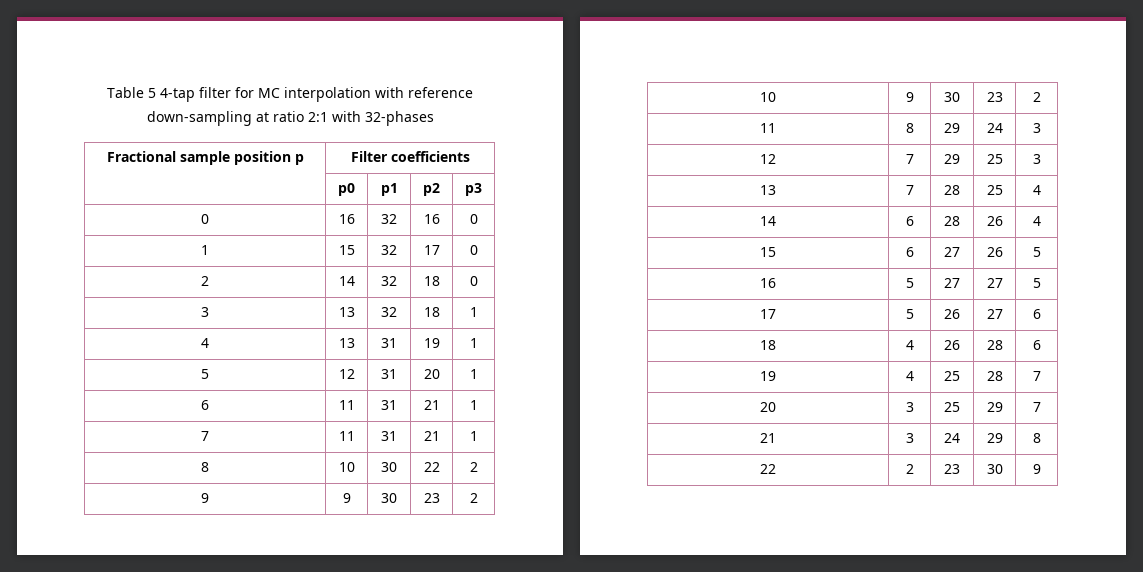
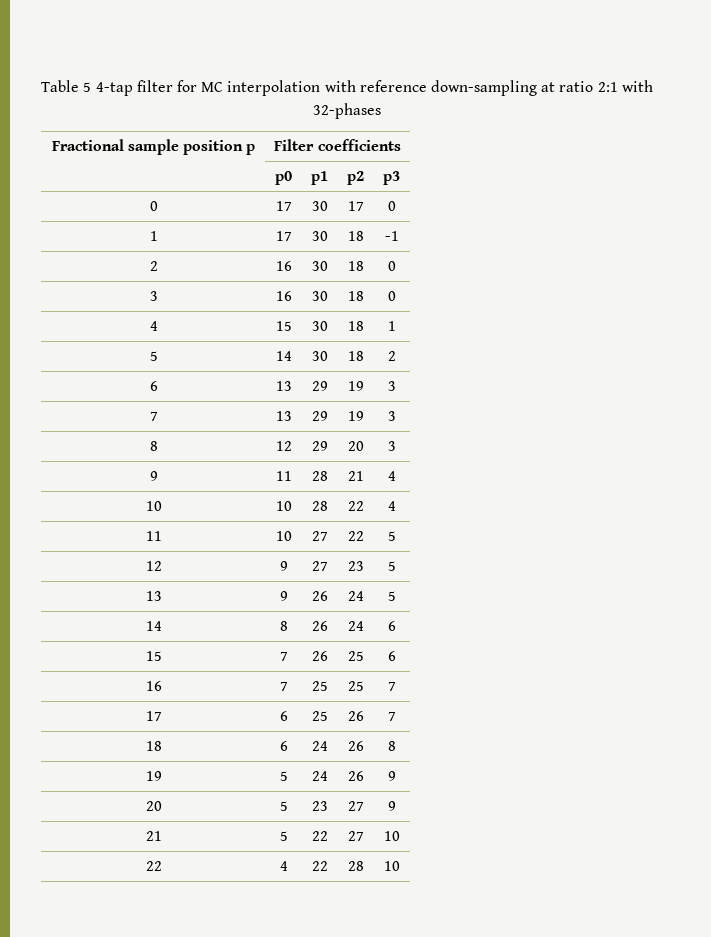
[338,214,355,224] [381,214,397,224] [423,214,440,224] 16 | 32 | 16 -> [275,201,292,211] [311,201,328,211] [347,201,364,211] 17 | 30 | 17
[338,245,355,255] [381,245,397,255] [423,245,440,255] [469,245,478,255] [201,276,209,286] [338,276,355,286] [381,276,397,286] | 15 | 32 | 17 | 0 // 2 | 14 | 32 -> [275,231,292,241] [311,231,328,241] [347,231,364,241] [384,231,399,241] [149,261,158,271] [275,261,292,271] [311,261,328,271] | 17 | 30 | 18 | -1 // 2 | 16 | 30
[338,307,355,317] [381,307,397,317] [423,307,440,317] [469,307,478,317] [201,338,209,348] [338,338,355,348] [381,338,397,348] [423,338,440,348] [469,338,478,348] [201,369,209,379] [338,369,355,379] [381,369,397,379] [423,369,440,379] [469,369,478,379] [201,400,209,410] [338,400,355,410] [381,400,397,410] [423,400,440,410] [469,400,478,410] [201,431,209,441] [338,431,355,441] [381,431,397,441] [423,431,440,441] [469,431,478,441] [201,462,209,472] [338,462,355,472] [381,462,397,472] [423,462,440,472] [469,462,478,472] [201,493,209,503] [342,493,351,503] [381,493,397,503] [423,493,440,503] [469,493,478,503] [760,92,776,102] [905,92,914,102] [944,92,960,102] [986,92,1003,102] [1032,92,1041,102] [760,123,776,133] [905,123,914,133] [944,123,960,133] [986,123,1003,133] [1032,123,1041,133] [760,154,776,164] [905,154,914,164] [944,154,960,164] [986,154,1003,164] [1032,154,1041,164] [760,185,776,195] [905,185,914,195] [944,185,960,195] [986,185,1003,195] [1032,185,1041,195] [760,216,776,226] [905,216,914,226] [944,216,960,226] [986,216,1003,226] [1032,216,1041,226] [760,247,776,257] [905,247,914,257] [944,247,960,257] [986,247,1003,257] [1032,247,1041,257] [760,278,776,288] [905,278,914,288] [944,278,960,288] [986,278,1003,288] [1032,278,1041,288] [760,309,776,319] [905,309,914,319] [944,309,960,319] [986,309,1003,319] [1032,309,1041,319] [760,340,776,350] [905,340,914,350] [944,340,960,350] [986,340,1003,350] [1032,340,1041,350] [760,371,776,381] [905,371,914,381] [944,371,960,381] [986,371,1003,381] [1032,371,1041,381] [760,402,776,412] [905,402,914,412] [944,402,960,412] [986,402,1003,412] [1032,402,1041,412] [760,433,776,443] [905,433,914,443] [944,433,960,443] [986,433,1003,443] [1032,433,1041,443] [760,464,776,474] [905,464,914,474] [944,464,960,474] [986,464,1003,474] [1032,464,1041,474] 13 | 32 | 18 | 1 // 4 | 13 | 31 | 19 | 1 // 5 | 12 | 31 | 20 | 1 // 6 | 11 | 31 | 21 | 1 // 7 | 11 | 31 | 21 | 1 // 8 | 10 | 30 | 22 | 2 // 9 | 9 | 30 | 23 | 2 // 10 | 9 | 30 | 23 | 2 // 11 | 8 | 29 | 24 | 3 // 12 | 7 | 29 | 25 | 3 // 13 | 7 | 28 | 25 | 4 // 14 | 6 | 28 | 26 | 4 // 15 | 6 | 27 | 26 | 5 // 16 | 5 | 27 | 27 | 5 // 17 | 5 | 26 | 27 | 6 // 18 | 4 | 26 | 28 | 6 // 19 | 4 | 25 | 28 | 7 // 20 | 3 | 25 | 29 | 7 // 21 | 3 | 24 | 29 | 8 // 22 | 2 | 23 | 30 | 9 -> [275,291,292,301] [311,291,328,301] [347,291,364,301] [387,291,396,301] [149,321,158,331] [275,321,292,331] [311,321,328,331] [347,321,364,331] [387,321,396,331] [149,351,158,361] [275,351,292,361] [311,351,328,361] [347,351,364,361] [387,351,396,361] [149,381,158,391] [275,381,292,391] [311,381,328,391] [347,381,364,391] [387,381,396,391] [149,412,158,421] [275,411,292,421] [311,411,328,421] [347,411,364,421] [387,411,396,421] [149,441,158,451] [275,441,292,451] [311,441,328,451] [347,441,364,451] [387,441,396,451] [149,471,158,481] [275,471,292,481] [311,471,328,481] [347,471,364,481] [387,471,396,481] [145,501,162,511] [275,501,292,511] [311,501,328,511] [347,501,364,511] [387,501,396,511] [145,531,162,541] [275,531,292,541] [311,531,328,541] [347,531,364,541] [387,531,396,541] [145,561,162,571] [279,561,288,571] [311,561,328,571] [347,561,364,571] [387,561,396,571] [145,591,162,601] [279,591,288,601] [311,591,328,601] [347,591,364,601] [387,591,396,601] [145,621,162,631] [279,621,288,631] [311,621,328,631] [347,621,364,631] [387,621,396,631] [145,651,162,661] [279,652,288,661] [311,651,328,661] [347,651,364,661] [387,651,396,661] [145,681,162,691] [279,682,288,691] [311,681,328,691] [347,681,364,691] [387,682,396,691] [145,711,162,721] [279,711,288,721] [311,711,328,721] [347,711,364,721] [387,712,396,721] [145,741,162,751] [279,741,288,751] [311,741,328,751] [347,741,364,751] [387,741,396,751] [145,771,162,781] [279,771,288,781] [311,771,328,781] [347,771,364,781] [387,771,396,781] [145,801,162,811] [279,801,288,811] [311,801,328,811] [347,801,364,811] [387,801,396,811] [145,831,162,841] [279,831,288,841] [311,831,328,841] [347,831,364,841] [383,831,400,841] [145,861,162,871] [279,861,288,871] [311,861,328,871] [347,861,364,871] [383,861,400,871] 16 | 30 | 18 | 0 // 4 | 15 | 30 | 18 | 1 // 5 | 14 | 30 | 18 | 2 // 6 | 13 | 29 | 19 | 3 // 7 | 13 | 29 | 19 | 3 // 8 | 12 | 29 | 20 | 3 // 9 | 11 | 28 | 21 | 4 // 10 | 10 | 28 | 22 | 4 // 11 | 10 | 27 | 22 | 5 // 12 | 9 | 27 | 23 | 5 // 13 | 9 | 26 | 24 | 5 // 14 | 8 | 26 | 24 | 6 // 15 | 7 | 26 | 25 | 6 // 16 | 7 | 25 | 25 | 7 // 17 | 6 | 25 | 26 | 7 // 18 | 6 | 24 | 26 | 8 // 19 | 5 | 24 | 26 | 9 // 20 | 5 | 23 | 27 | 9 // 21 | 5 | 22 | 27 | 10 // 22 | 4 | 22 | 28 | 10

